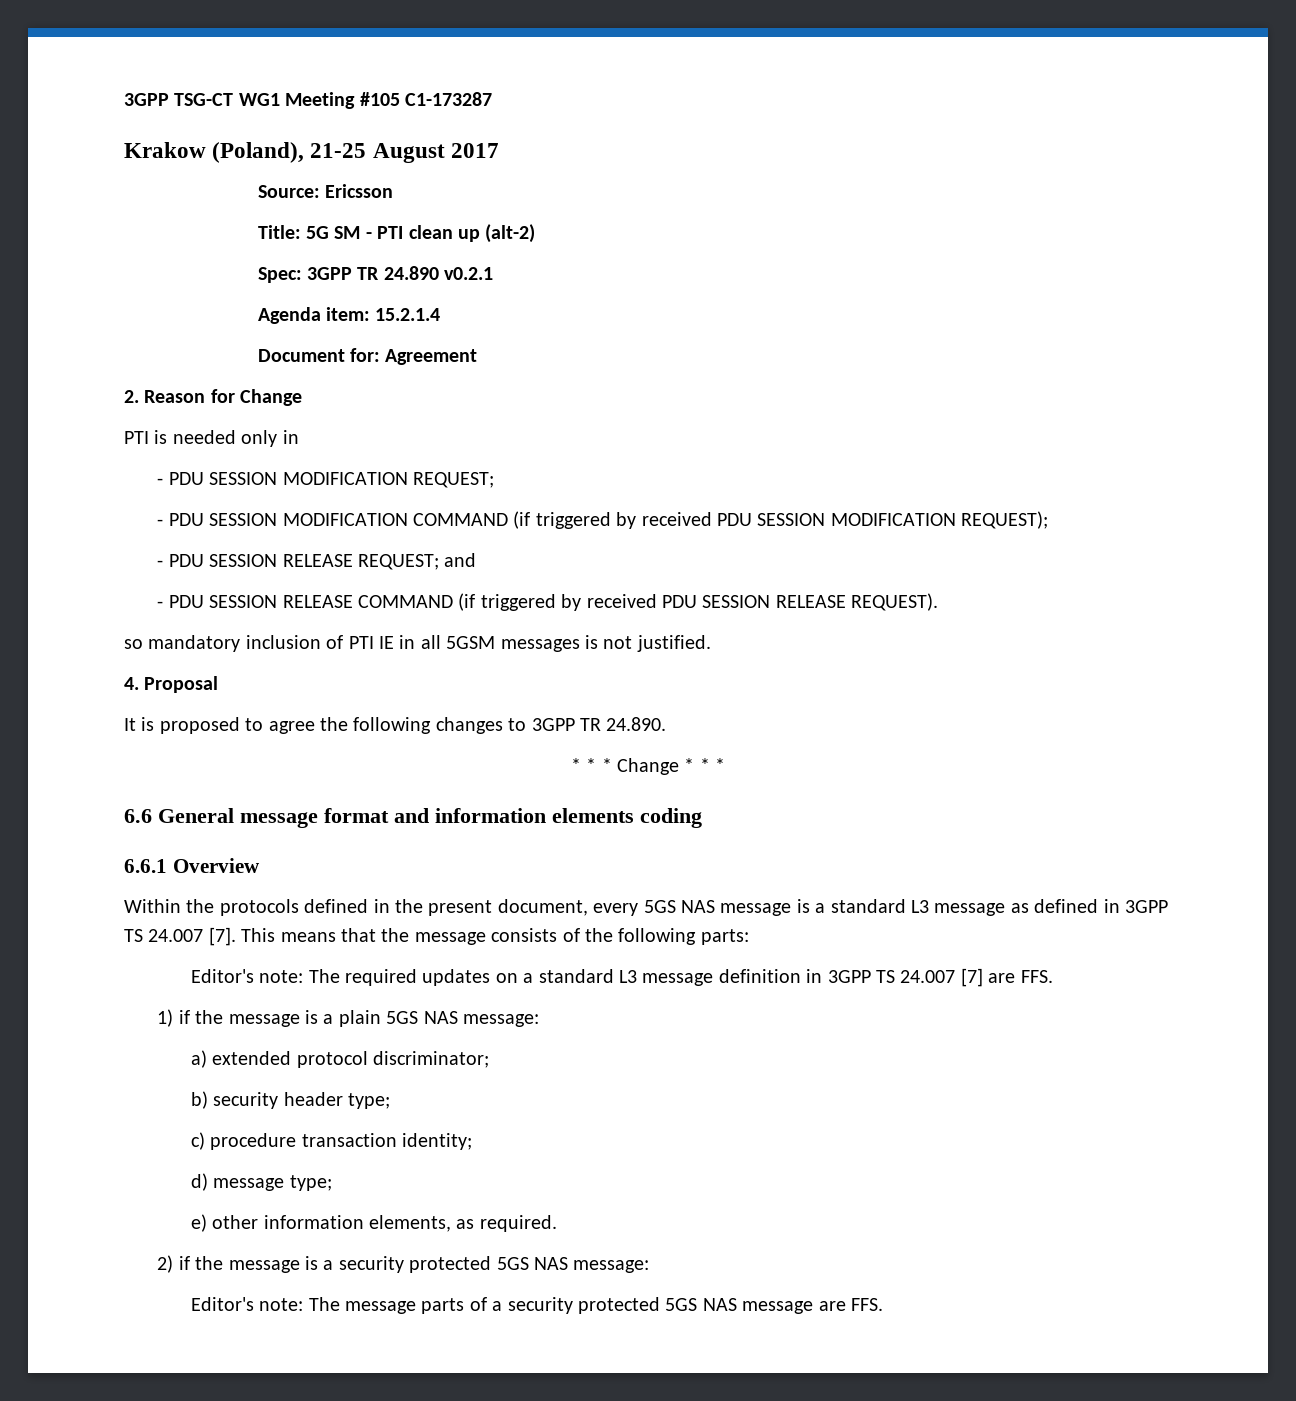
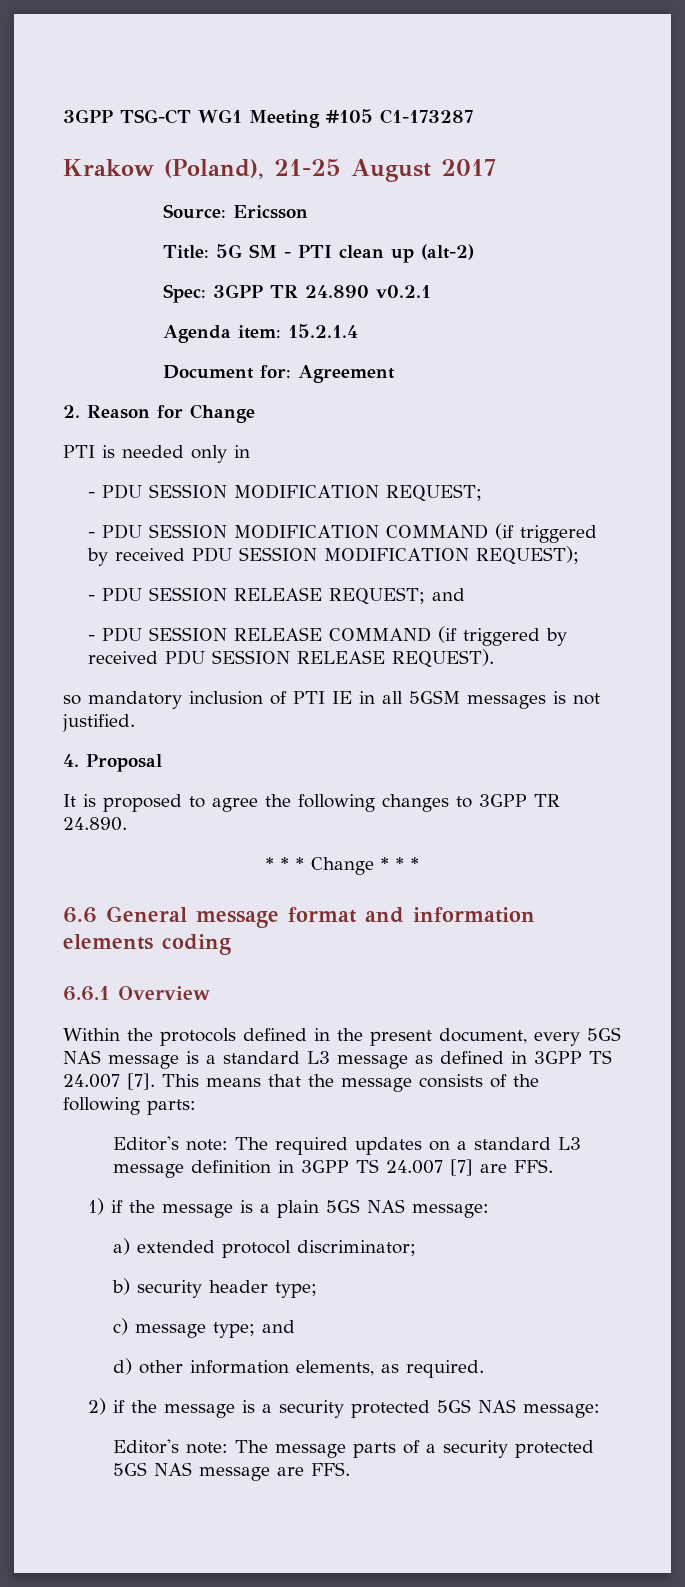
[210,1133,472,1150] [190,1173,332,1191] [190,1214,207,1232] procedure transaction identity; // d) message type; // e) -> [135,1320,296,1338] [113,1358,133,1375] message type; and // d)

